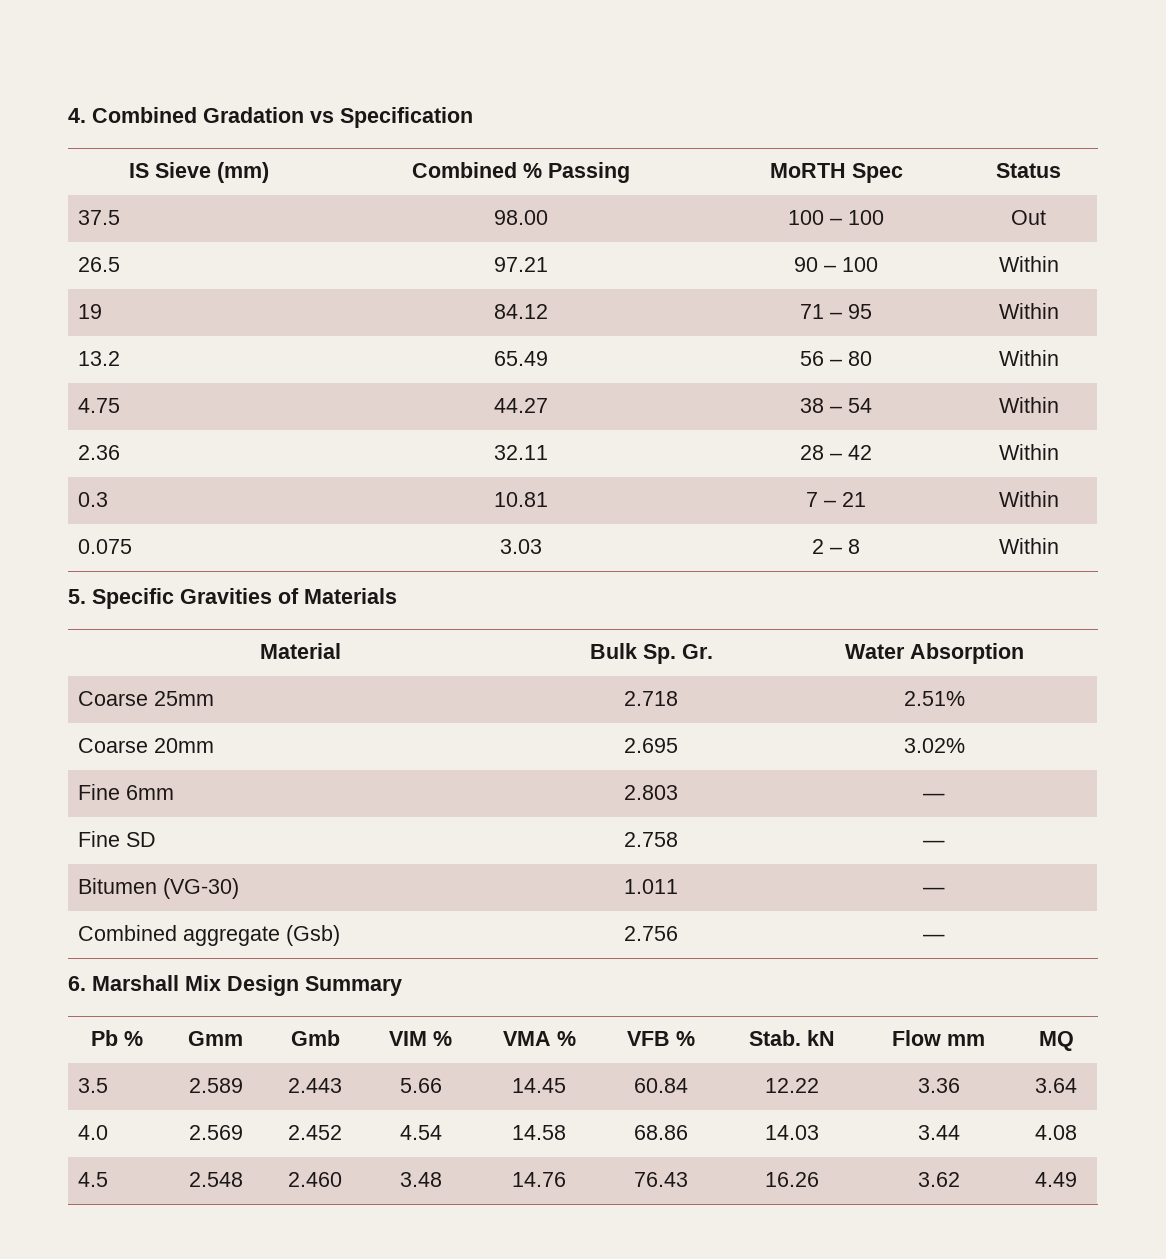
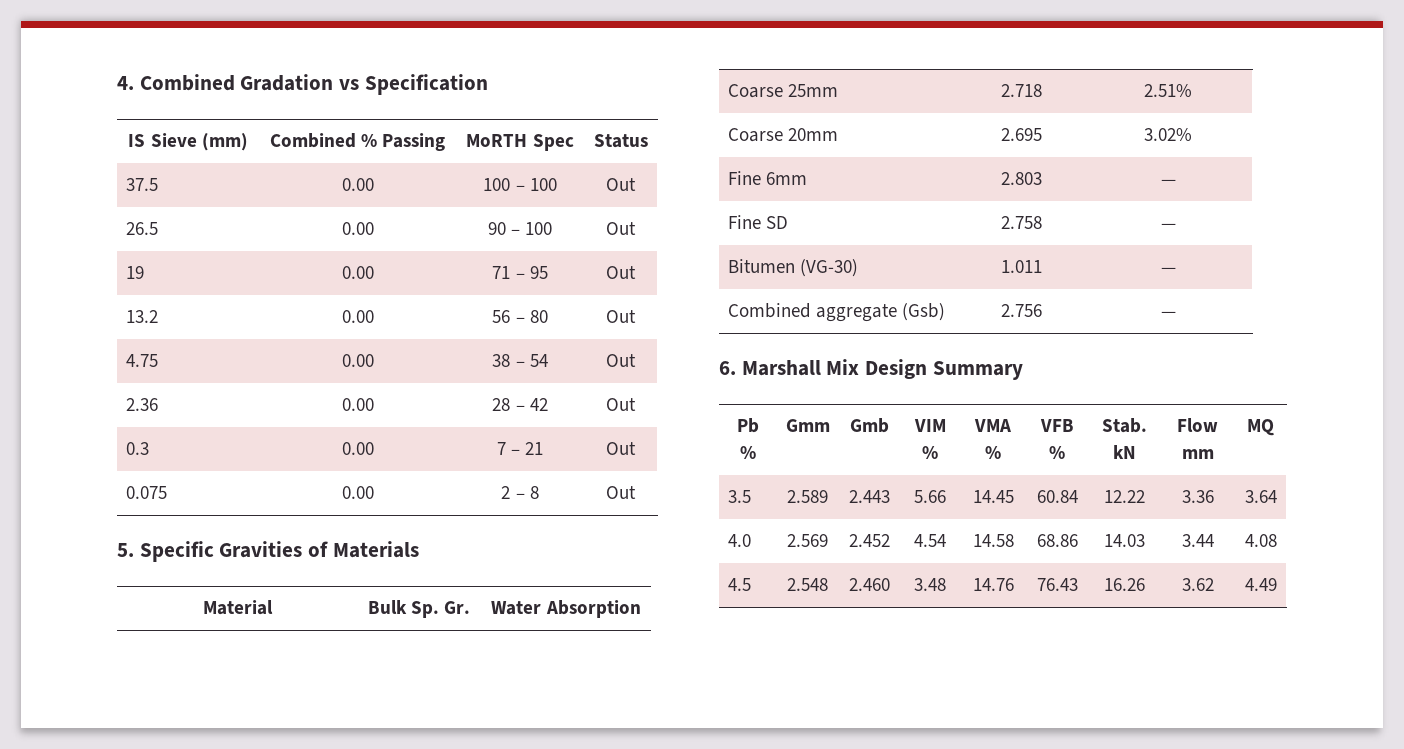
[493,210,548,225] 98.00 -> [341,178,374,191] 0.00
[493,257,548,272] 97.21 -> [341,222,374,235] 0.00
[998,256,1059,272] Within -> [606,222,636,235] Out
[493,304,548,319] 84.12 -> [341,266,374,279] 0.00
[998,303,1059,319] Within -> [606,266,636,279] Out
[493,351,548,366] 65.49 -> [341,310,374,323] 0.00
[998,350,1059,366] Within -> [606,310,636,323] Out
[493,398,548,413] 44.27 -> [341,354,374,367] 0.00
[998,397,1059,413] Within -> [606,354,636,367] Out
[493,445,548,460] 32.11 -> [341,398,374,411] 0.00
[998,444,1059,460] Within -> [606,398,636,411] Out
[493,492,548,507] 10.81 -> [341,442,374,455] 0.00
[998,491,1059,507] Within -> [606,442,636,455] Out
[499,539,542,554] 3.03 -> [341,486,374,499] 0.00
[998,538,1059,554] Within -> [606,486,636,499] Out

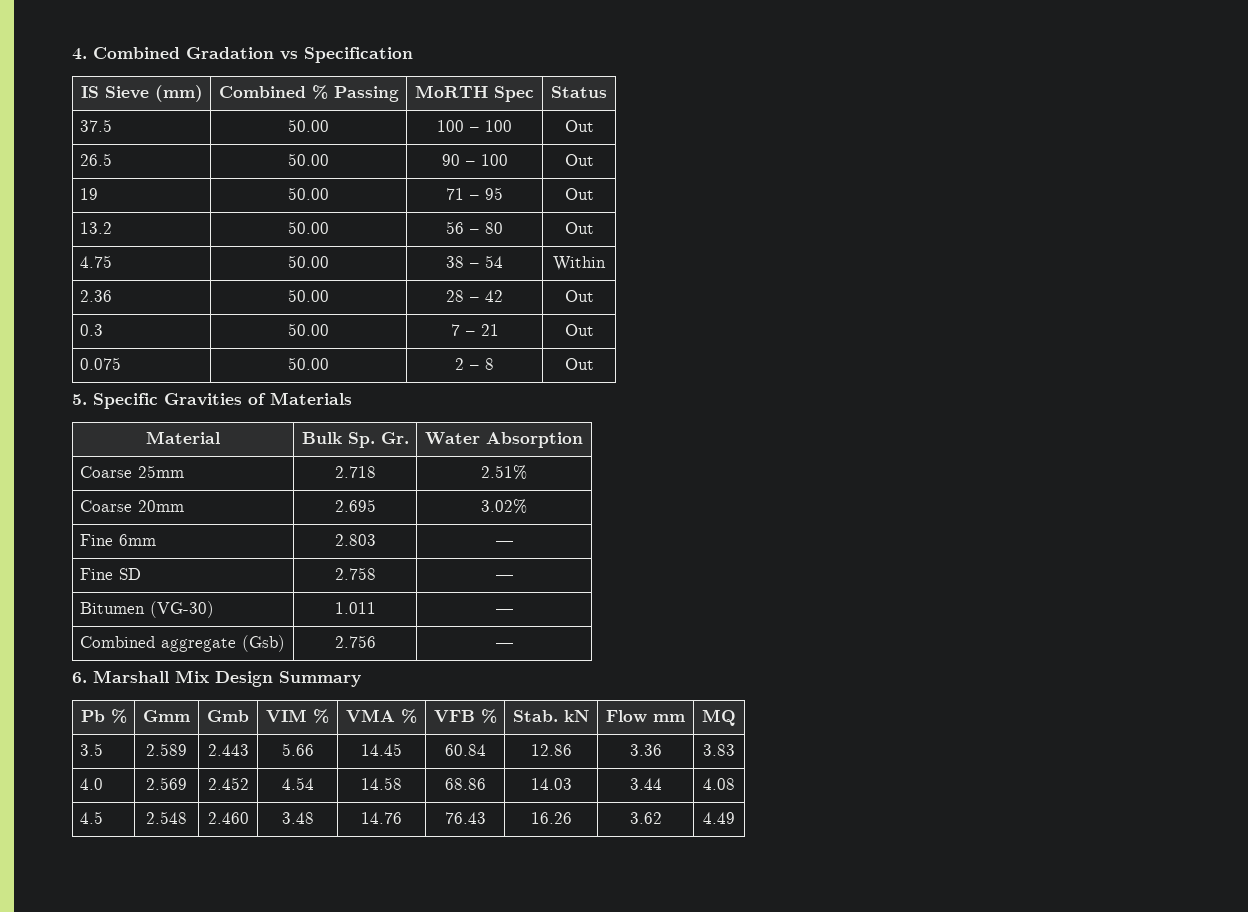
[341,178,374,191] 0.00 -> [288,119,329,132] 50.00
[341,222,374,235] 0.00 -> [288,153,329,166] 50.00
[341,266,374,279] 0.00 -> [288,187,329,200] 50.00
[341,310,374,323] 0.00 -> [288,221,329,234] 50.00
[341,354,374,367] 0.00 -> [288,255,329,268] 50.00
[606,354,636,367] Out -> [553,256,606,271] Within
[341,398,374,411] 0.00 -> [288,289,329,302] 50.00
[341,442,374,455] 0.00 -> [288,323,329,336] 50.00
[341,486,374,499] 0.00 -> [288,357,329,370] 50.00
[1104,490,1145,503] 12.22 -> [530,744,572,756] 12.86
[1244,490,1277,503] 3.64 -> [703,744,735,756] 3.83

